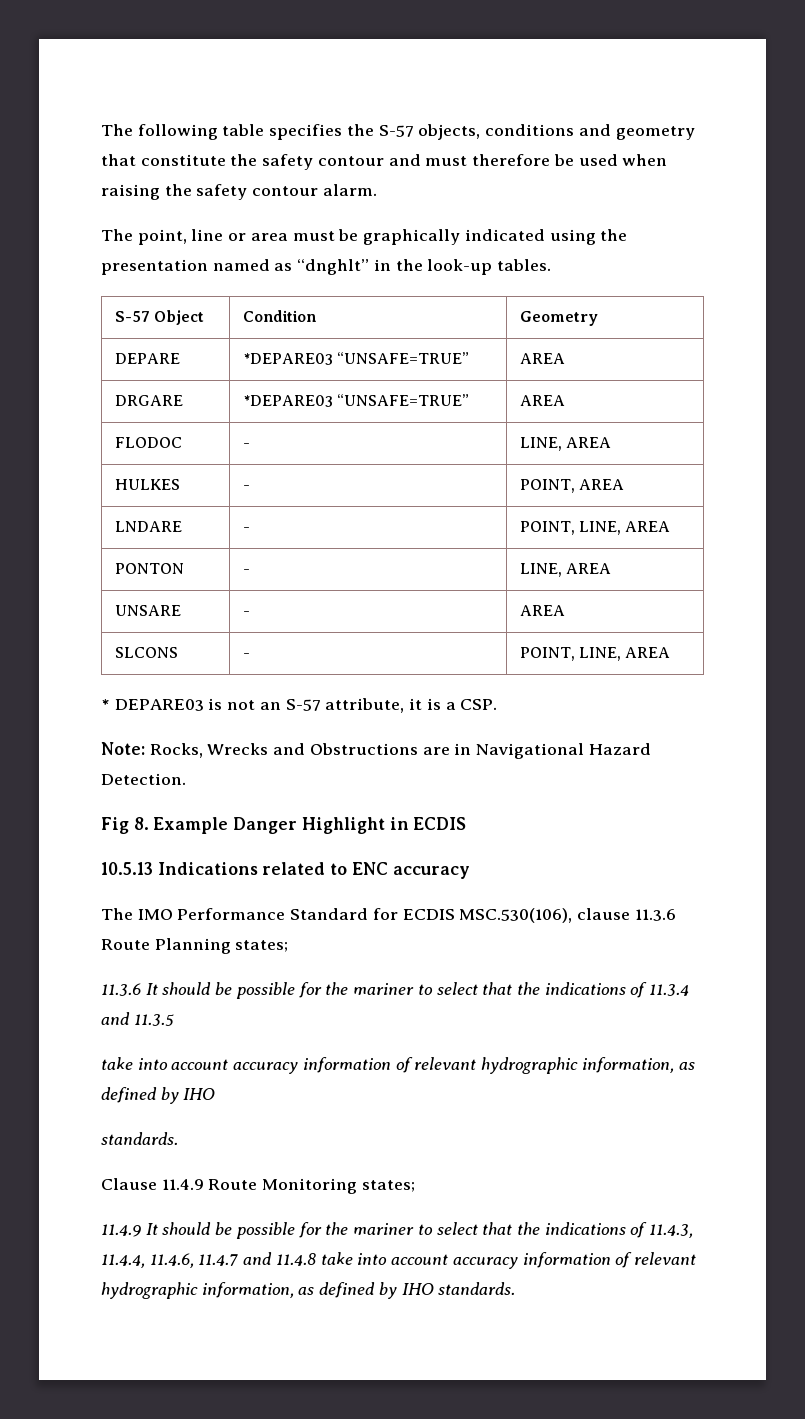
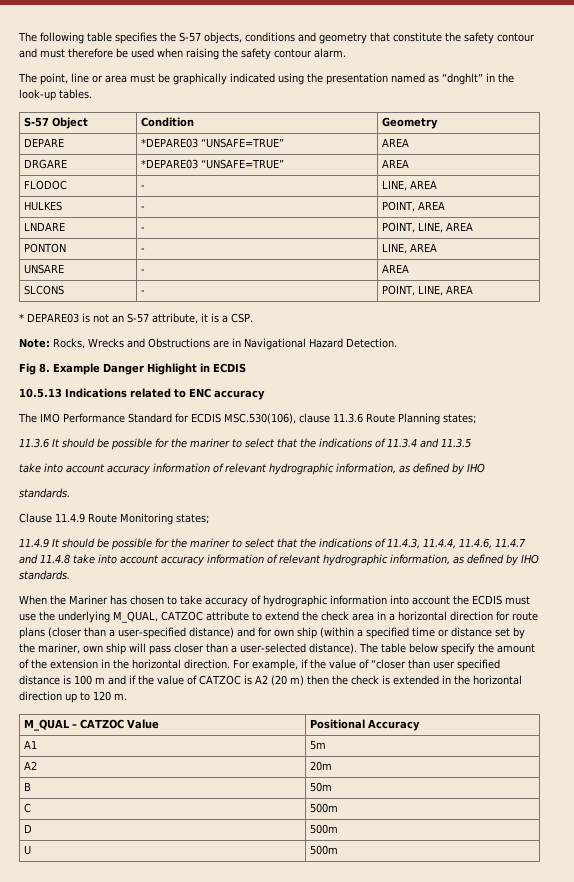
(516, 1288) none -> [19,595,530,607] [19,611,538,623] [19,627,525,639] [19,643,535,655] [19,659,500,671] [19,675,522,686] [19,691,127,703] [23,719,159,731] [309,719,420,731] [23,740,37,749] [309,740,326,750] [23,761,37,770] [309,761,332,771] [23,782,31,791] [309,782,332,792] [23,803,31,813] [309,803,338,813] [23,824,32,833] [309,824,338,834] [23,845,31,855] [309,845,338,855] // When the Mariner has chosen to take accuracy of hydrographic information into account the ECDIS must use the underlying M_QUAL, CATZOC attribute to extend the check area in a horizontal direction for route plans (closer than a user-specified distance) and for own ship (within a specified time or distance set by the mariner, own ship will pass closer than a user-selected distance). The table below specify the amount of the extension in the horizontal direction. For example, if the value of “closer than user specified distance is 100 m and if the value of CATZOC is A2 (20 m) then the check is extended in the horizontal direction up to 120 m. // M_QUAL – CATZOC Value | Positional Accuracy // A1 | 5m // A2 | 20m // B | 50m // C | 500m // D | 500m // U | 500m

